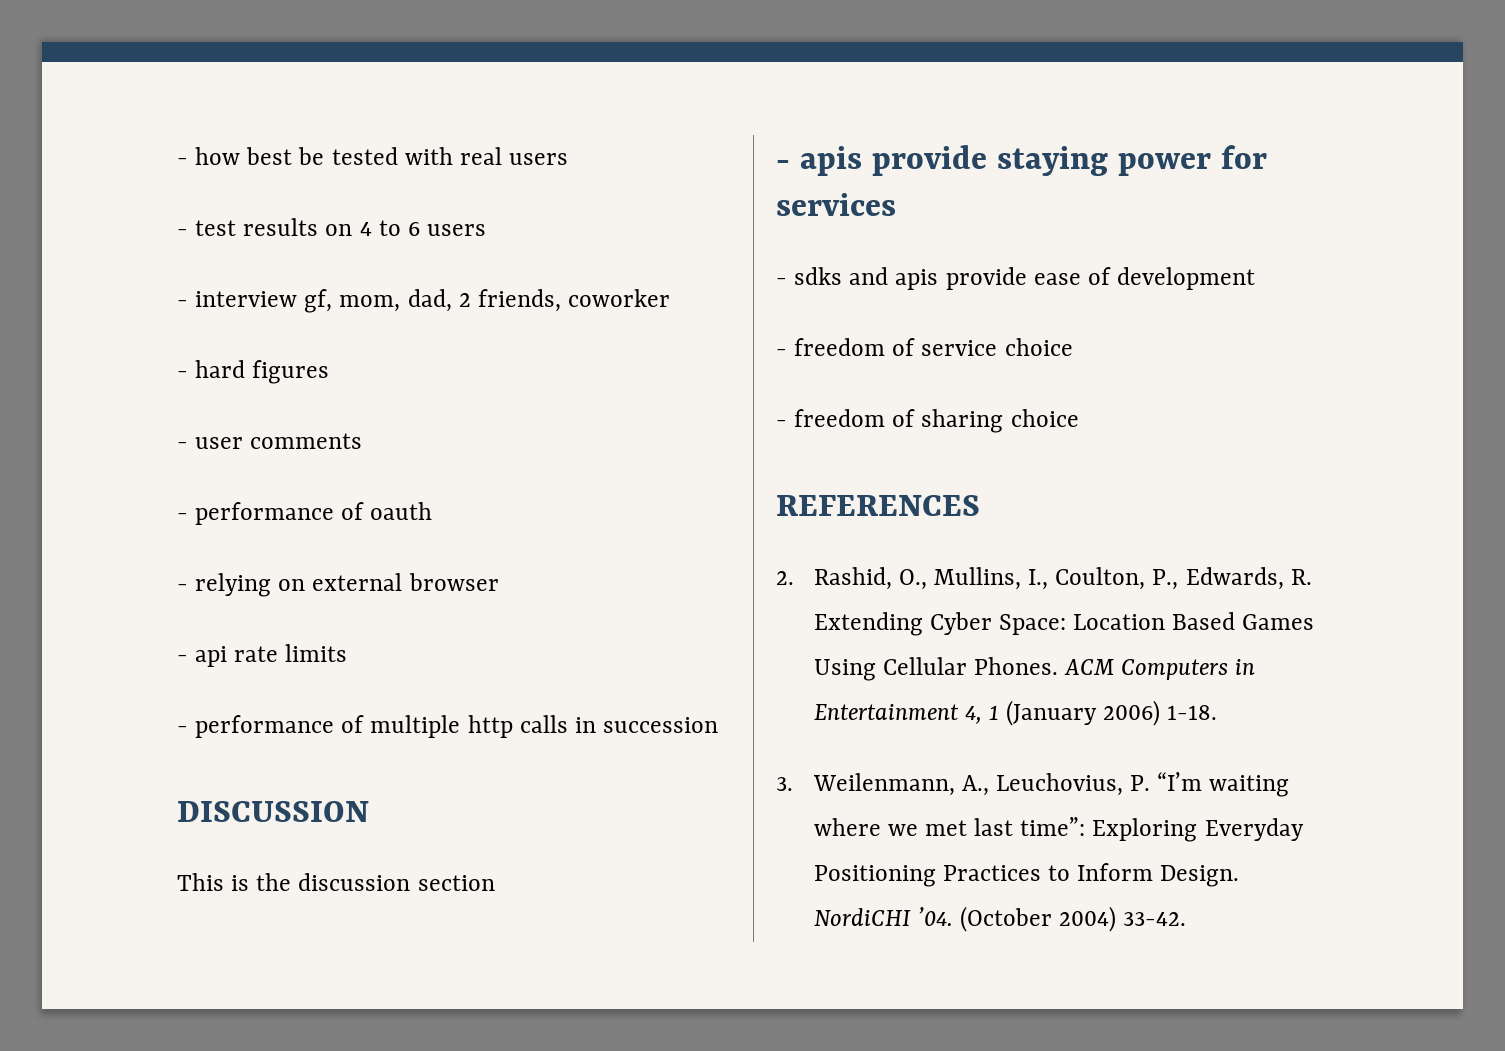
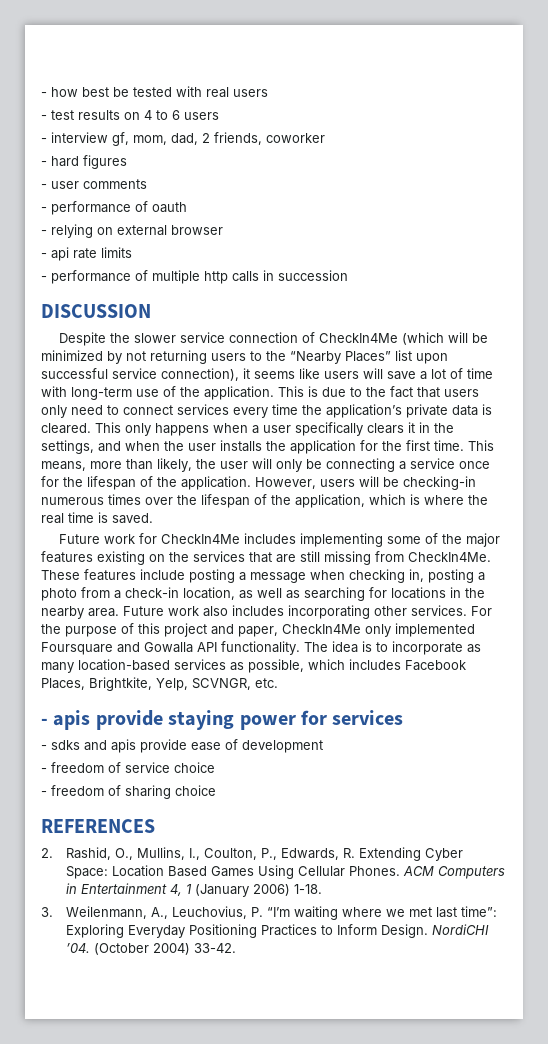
[177,873,495,891] This is the discussion section -> [59,332,489,346] [41,350,448,364] [41,368,493,381] [41,386,479,400] [41,404,492,418] [41,422,454,436] [41,440,494,454] [41,458,490,472] [41,476,476,490] [41,494,488,508] [41,512,153,524] [59,533,501,547] [41,551,491,565] [41,569,485,583] [41,587,485,601] [41,605,492,619] [41,623,475,637] [41,641,481,655] [41,659,466,673] [41,677,278,691] Despite the slower service connection of CheckIn4Me (which will be minimized by not returning users to the “Nearby Places” list upon successful service connection), it seems like users will save a lot of time with long-term use of the application. This is due to the fact that users only need to connect services every time the application’s private data is cleared. This only happens when a user specifically clears it in the settings, and when the user installs the application for the first time. This means, more than likely, the user will only be connecting a service once for the lifespan of the application. However, users will be checking-in numerous times over the lifespan of the application, which is where the real time is saved. // Future work for CheckIn4Me includes implementing some of the major features existing on the services that are still missing from CheckIn4Me. These features include posting a message when checking in, posting a photo from a check-in location, as well as searching for locations in the nearby area. Future work also includes incorporating other services. For the purpose of this project and paper, CheckIn4Me only implemented Foursquare and Gowalla API functionality. The idea is to incorporate as many location-based services as possible, which includes Facebook Places, Brightkite, Yelp, SCVNGR, etc.

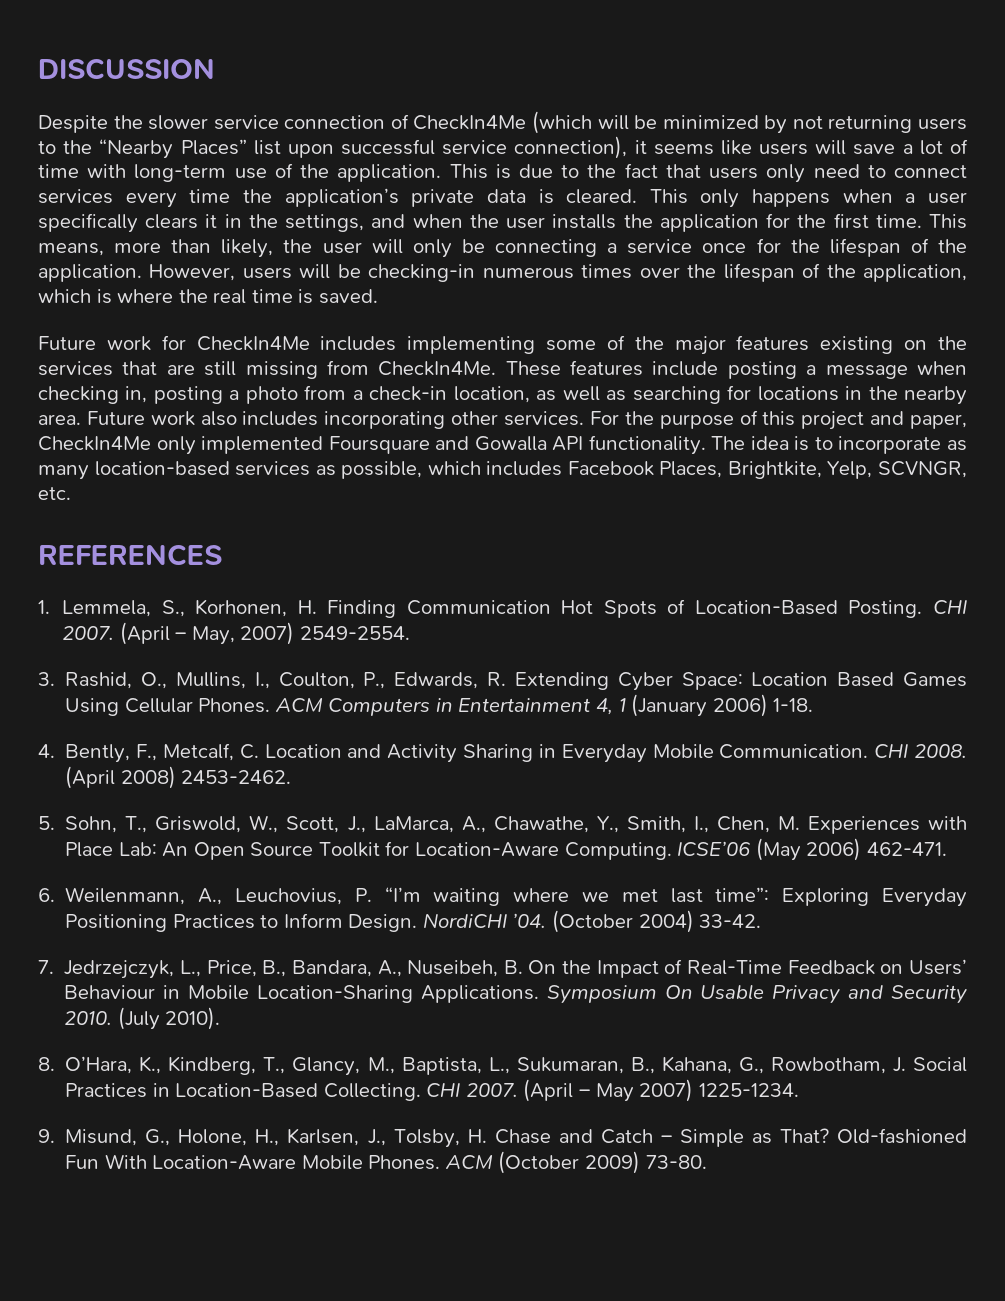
[41,86,268,98] [41,110,219,120] [41,132,325,146] [41,155,127,169] [41,179,147,189] [41,201,187,215] [41,224,223,238] [41,247,132,261] [41,270,348,284] - how best be tested with real users // - test results on 4 to 6 users // - interview gf, mom, dad, 2 friends, coworker // - hard figures // - user comments // - performance of oauth // - relying on external browser // - api rate limits // - performance of multiple http calls in succession // -> (38, 69) none
[41,710,404,730] [41,739,323,753] [41,762,215,773] [41,785,216,799] [41,819,155,833] [41,848,53,858] - apis provide staying power for services // - sdks and apis provide ease of development // - freedom of service choice // - freedom of sharing choice // REFERENCES // 2. -> [38,544,222,566] [38,599,968,618] [61,622,410,645] [38,672,55,686] REFERENCES // 1. Lemmela, S., Korhonen, H. Finding Communication Hot Spots of Location-Based Posting. CHI 2007. (April – May, 2007) 2549-2554. // 3.
[41,907,53,917] 3. -> [38,743,968,763] [65,766,292,789] [38,815,967,834] [65,838,947,861] [38,888,55,902] 4. Bently, F., Metcalf, C. Location and Activity Sharing in Everyday Mobile Communication. CHI 2008. (April 2008) 2453-2462. // 5. Sohn, T., Griswold, W., Scott, J., LaMarca, A., Chawathe, Y., Smith, I., Chen, M. Experiences with Place Lab: An Open Source Toolkit for Location-Aware Computing. ICSE’06 (May 2006) 462-471. // 6.
(236, 948) none -> [38,959,967,979] [64,984,967,1004] [64,1007,221,1030] [38,1056,968,1076] [65,1079,799,1102] [38,1128,967,1148] [65,1151,707,1174] // 7. Jedrzejczyk, L., Price, B., Bandara, A., Nuseibeh, B. On the Impact of Real-Time Feedback on Users’ Behaviour in Mobile Location-Sharing Applications. Symposium On Usable Privacy and Security 2010. (July 2010). // 8. O’Hara, K., Kindberg, T., Glancy, M., Baptista, L., Sukumaran, B., Kahana, G., Rowbotham, J. Social Practices in Location-Based Collecting. CHI 2007. (April – May 2007) 1225-1234. // 9. Misund, G., Holone, H., Karlsen, J., Tolsby, H. Chase and Catch – Simple as That? Old-fashioned Fun With Location-Aware Mobile Phones. ACM (October 2009) 73-80.

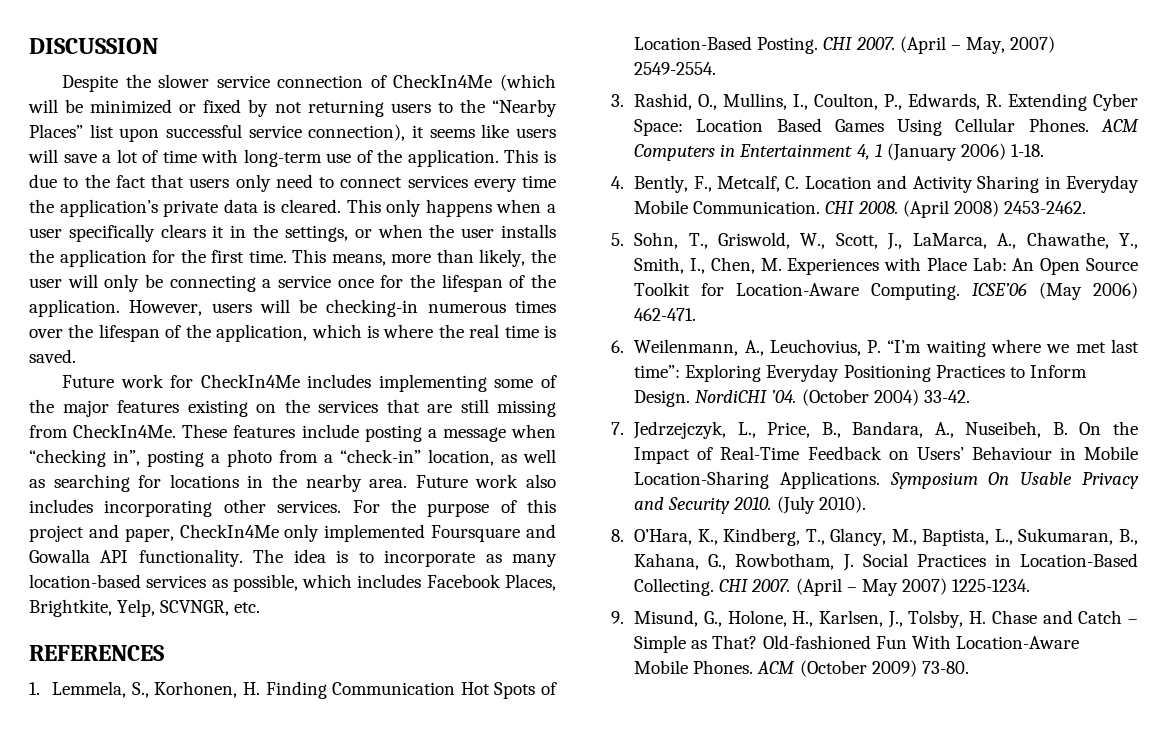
(759, 122) none -> [179,99,242,113] or fixed
[371,214,406,228] and -> [354,229,372,238] or
[38,386,148,404] checking in, -> [29,449,140,467] “checking in”,
[369,386,448,401] check-in -> [340,449,421,463] “check-in”

